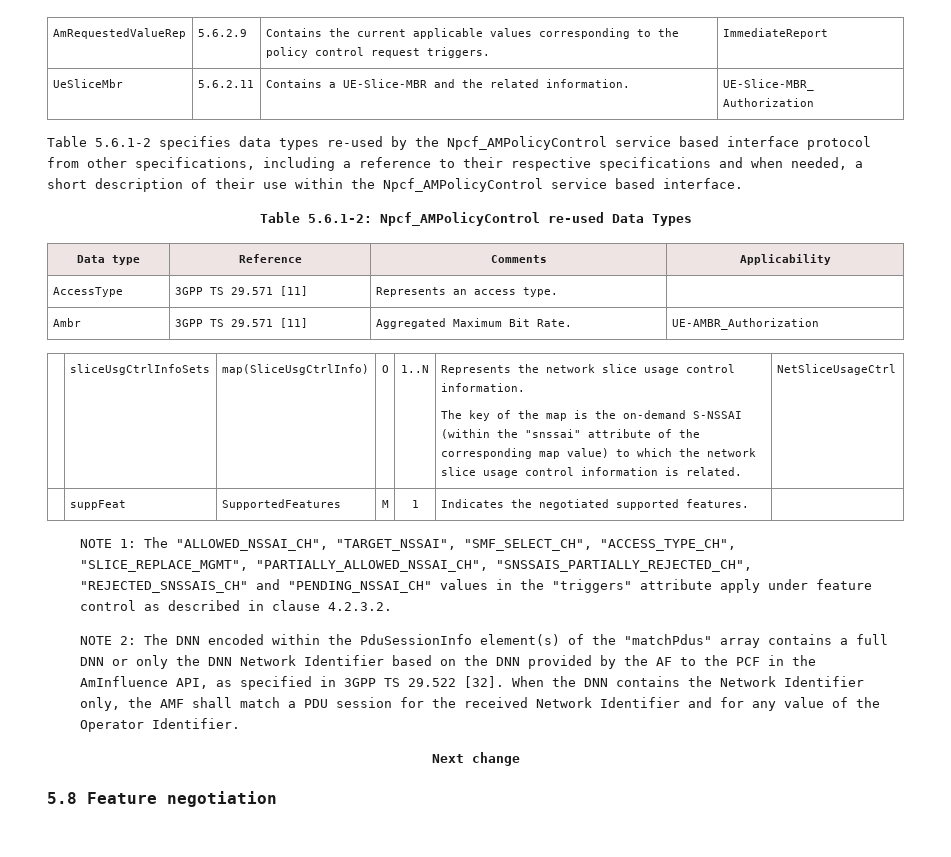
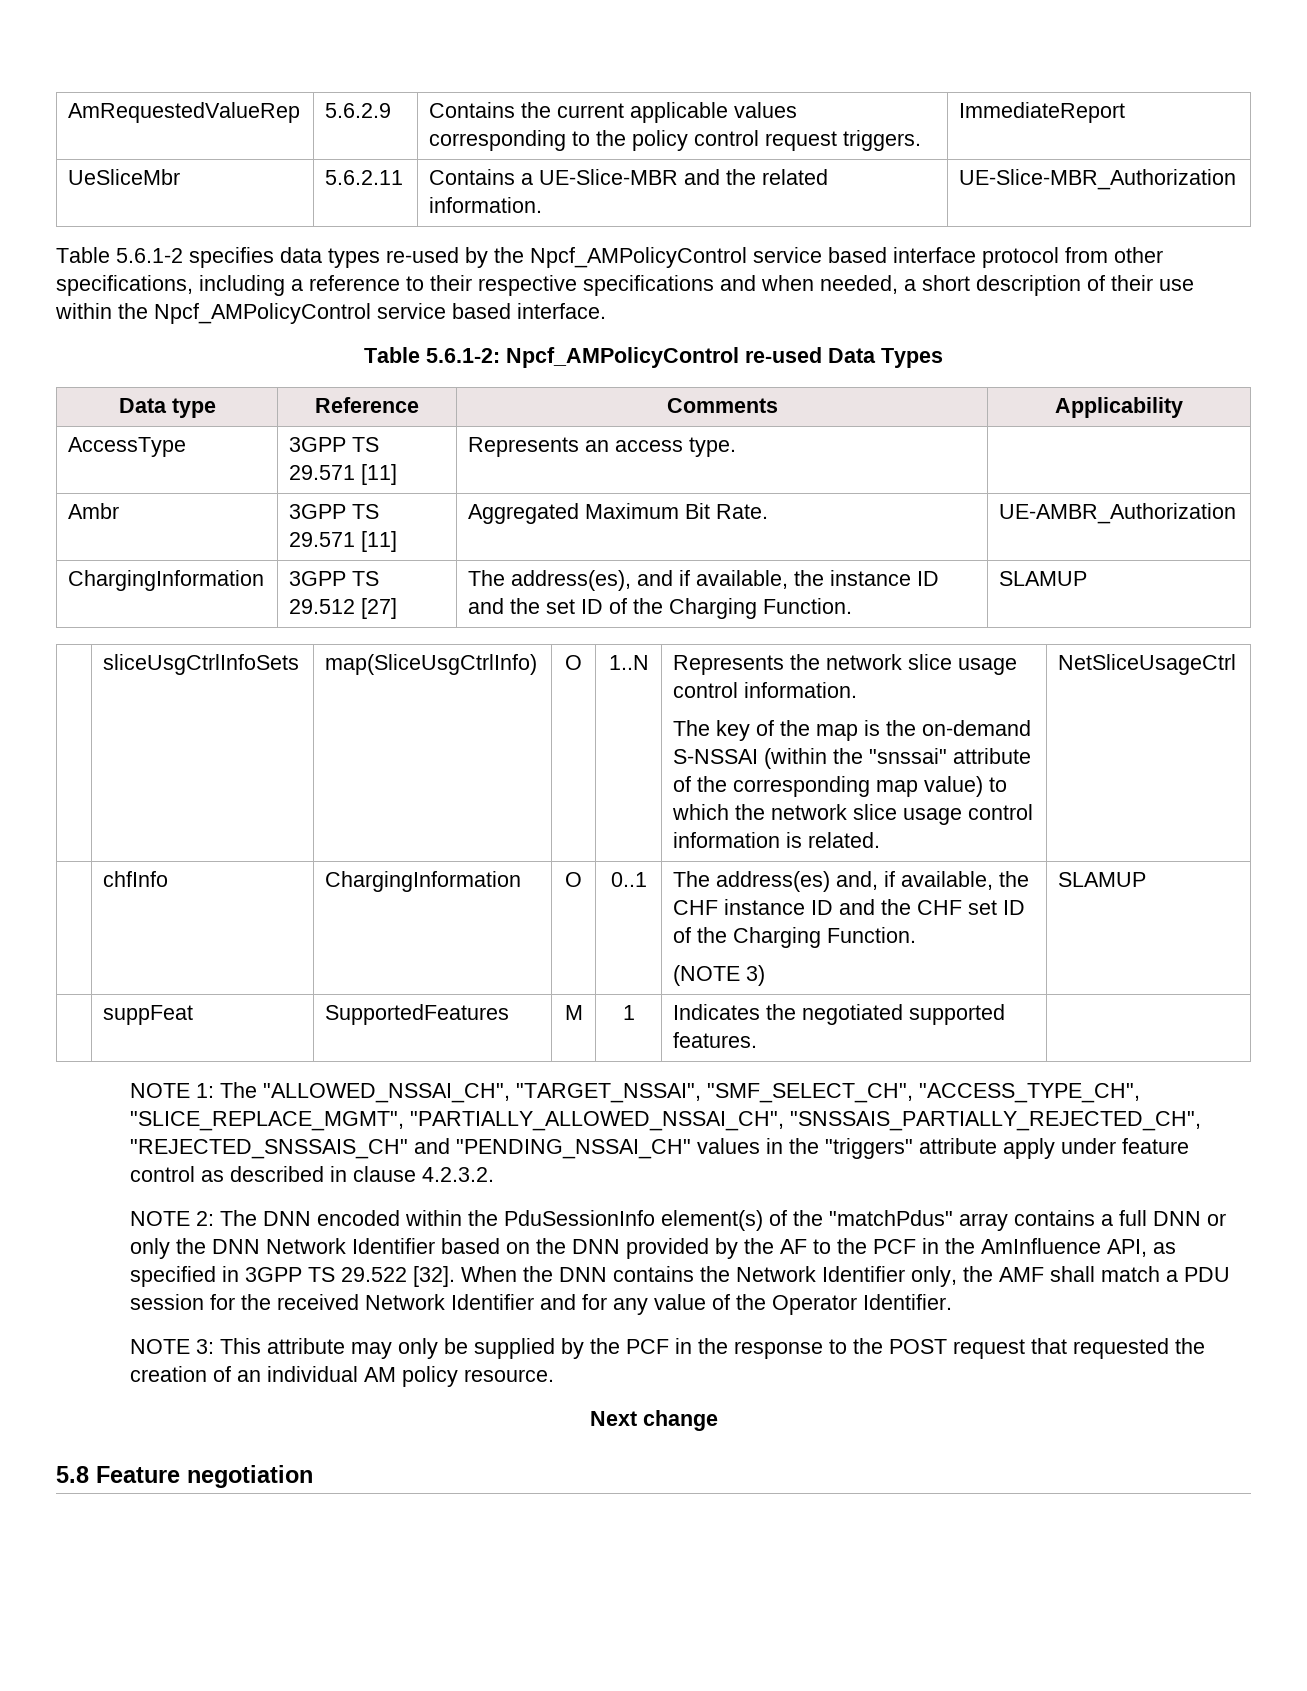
(819, 324) none -> [68,570,265,591] [289,571,380,586] [289,598,398,619] [468,570,940,591] [468,598,853,619] [999,571,1088,586] // ChargingInformation | 3GPP TS 29.512 [27] | The address(es), and if available, the instance ID and the set ID of the Charging Function. | SLAMUP
(896, 369) none -> [103,871,169,887] [325,871,522,892] [565,872,582,887] [610,872,647,887] [673,871,1030,892] [673,899,1026,915] [673,927,917,948] [673,965,766,986] [1058,872,1147,887] // | chfInfo | ChargingInformation | O | 0..1 | The address(es) and, if available, the CHF instance ID and the CHF set ID of the Charging Function. // (NOTE 3) | SLAMUP
(240, 723) none -> [129,1338,1205,1359] [129,1366,554,1387] // NOTE 3: This attribute may only be supplied by the PCF in the response to the POST request that requested the creation of an individual AM policy resource.

